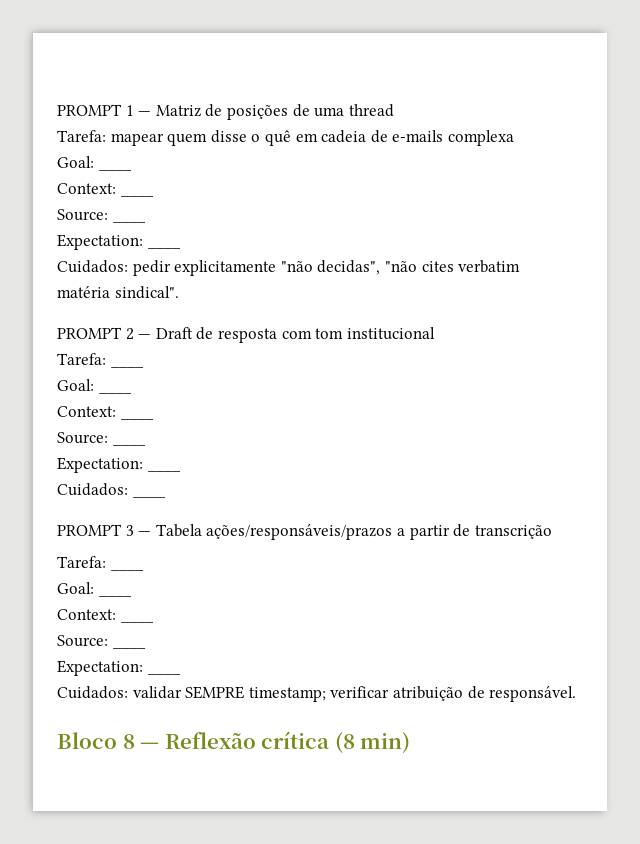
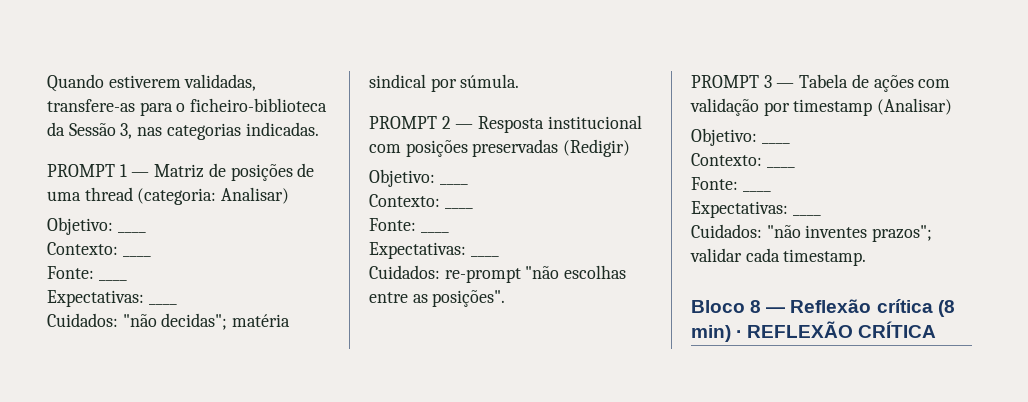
(57, 110) none -> [47,74,257,92] [47,98,328,116] [47,122,319,140] Quando estiverem validadas, transfere-as para o ficheiro-biblioteca da Sessão 3, nas categorias indicadas. //
[57,130,514,146] [57,156,94,168] [98,168,132,171] [57,183,116,194] [120,194,154,197] [57,209,146,223] [57,234,181,250] [57,260,521,276] [57,286,179,299] [57,327,435,343] [57,353,106,365] [110,365,144,368] [57,379,94,391] [98,391,132,394] [57,406,116,417] [120,417,154,420] [57,432,146,446] [57,457,181,473] [57,483,166,498] [57,524,552,540] [57,556,106,568] [110,568,144,571] [57,582,94,594] [98,594,132,597] [57,609,116,620] [120,620,154,623] [57,635,146,649] [57,660,181,676] [57,686,577,702] // Tarefa: mapear quem disse o quê em cadeia de e-mails complexa // Goal: ____ // Context: ____ // Source: ____ // Expectation: ____ // Cuidados: pedir explicitamente "não decidas", "não cites verbatim // matéria sindical". // PROMPT 2 — Draft de resposta com tom institucional // Tarefa: ____ // Goal: ____ // Context: ____ // Source: ____ // Expectation: ____ // Cuidados: ____ // PROMPT 3 — Tabela ações/responsáveis/prazos a partir de transcrição // Tarefa: ____ // Goal: ____ // Context: ____ // Source: ____ // Expectation: ____ // Cuidados: validar SEMPRE timestamp; verificar atribuição de responsável. -> [137,187,290,205] [47,217,146,235] [47,242,118,255] [122,255,151,257] [47,266,94,279] [98,279,127,281] [47,290,177,307] [47,313,291,330] [369,74,520,92] [369,115,642,133] [369,139,631,157] [369,169,468,187] [369,194,440,207] [444,207,473,209] [369,218,416,231] [420,231,449,233] [369,242,499,259] [369,265,627,283] [369,290,506,307] [691,74,951,92] [690,98,953,116] [691,128,790,146] [691,153,762,166] [766,166,795,168] [691,177,738,190] [742,190,771,192] [691,201,821,218] [691,224,933,242] [690,248,867,266] (categoria: Analisar) // Objetivo: ____ // Contexto: ____ // Fonte: ____ // Expectativas: ____ // Cuidados: "não decidas"; matéria sindical por súmula. // PROMPT 2 — Resposta institucional com posições preservadas (Redigir) // Objetivo: ____ // Contexto: ____ // Fonte: ____ // Expectativas: ____ // Cuidados: re-prompt "não escolhas entre as posições". // PROMPT 3 — Tabela de ações com validação por timestamp (Analisar) // Objetivo: ____ // Contexto: ____ // Fonte: ____ // Expectativas: ____ // Cuidados: "não inventes prazos"; validar cada timestamp.
(411, 743) none -> [736,321,937,338] · REFLEXÃO CRÍTICA

